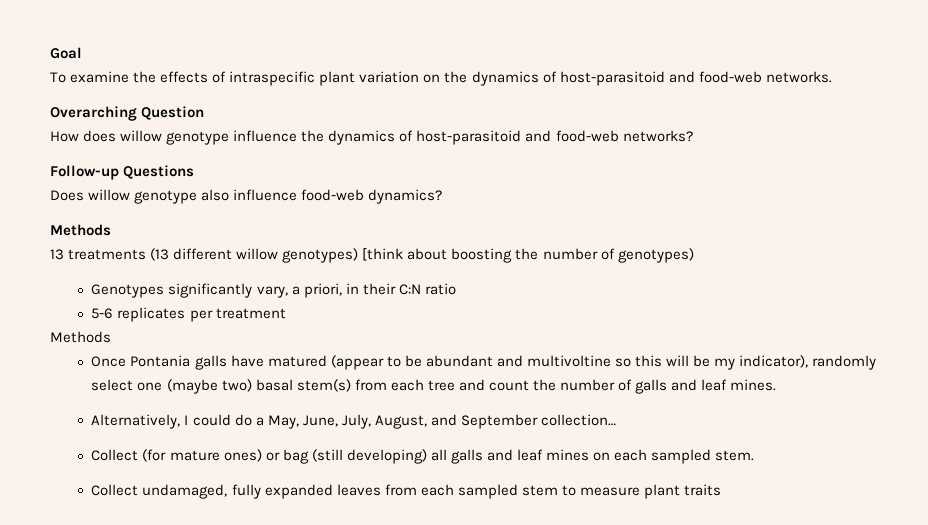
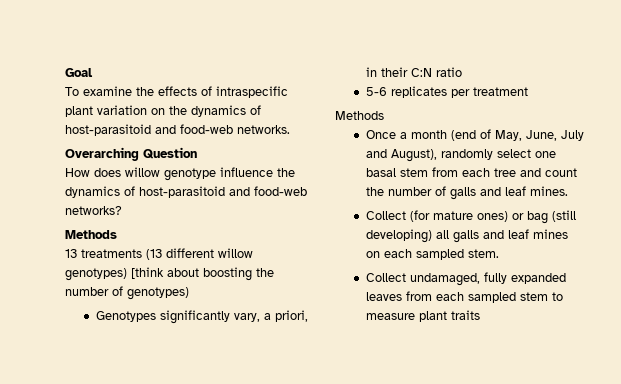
[50,165,195,180] [50,189,443,204] // Follow-up Questions // Does willow genotype also influence food-web dynamics? -> (122, 210) none
[130,355,877,370] [91,379,351,394] Pontania galls have matured (appear to be abundant and multivoltine so this will be my indicator), randomly select one (maybe two) basal stem(s) -> [399,129,584,141] [365,149,556,162] [365,168,428,177] a month (end of May, June, July and August), randomly select one basal stem
[91,414,616,429] // Alternatively, I could do a May, June, July, August, and September collection… -> (568, 191) none

